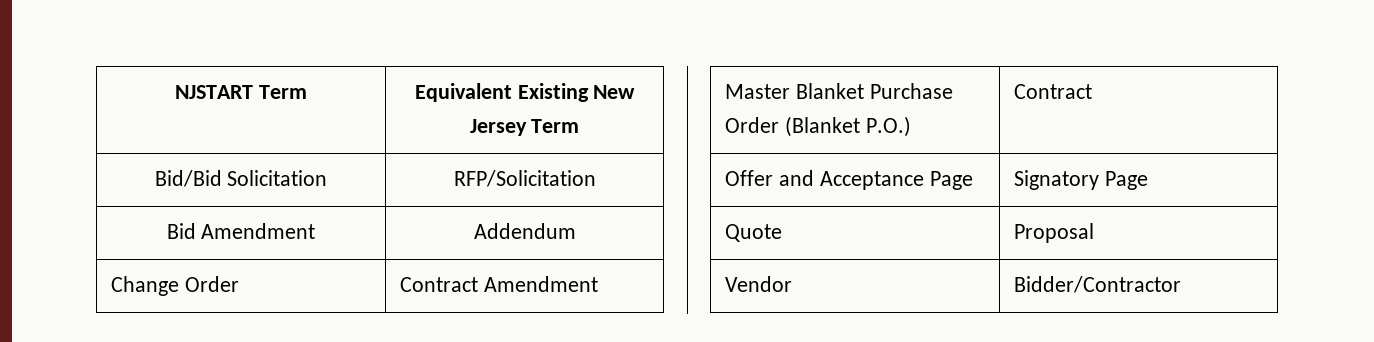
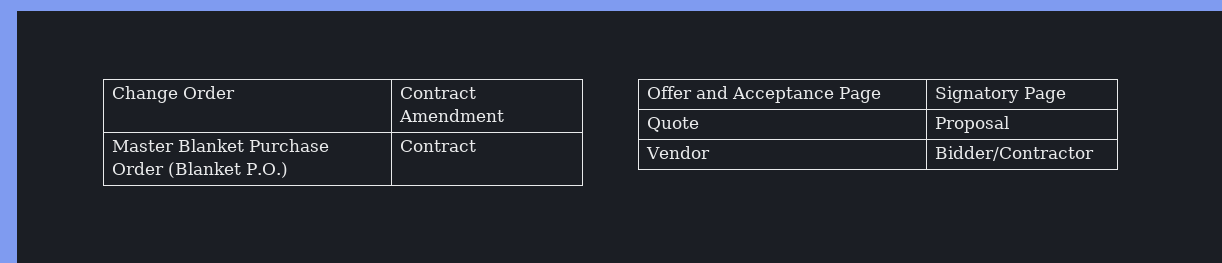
[175,85,307,99] [414,83,636,102] [469,119,580,136] [154,170,328,187] [453,170,596,187] [166,223,316,239] [473,223,576,239] NJSTART Term | Equivalent Existing New Jersey Term // Bid/Bid Solicitation | RFP/Solicitation // Bid Amendment | Addendum // -> (111, 94) none

